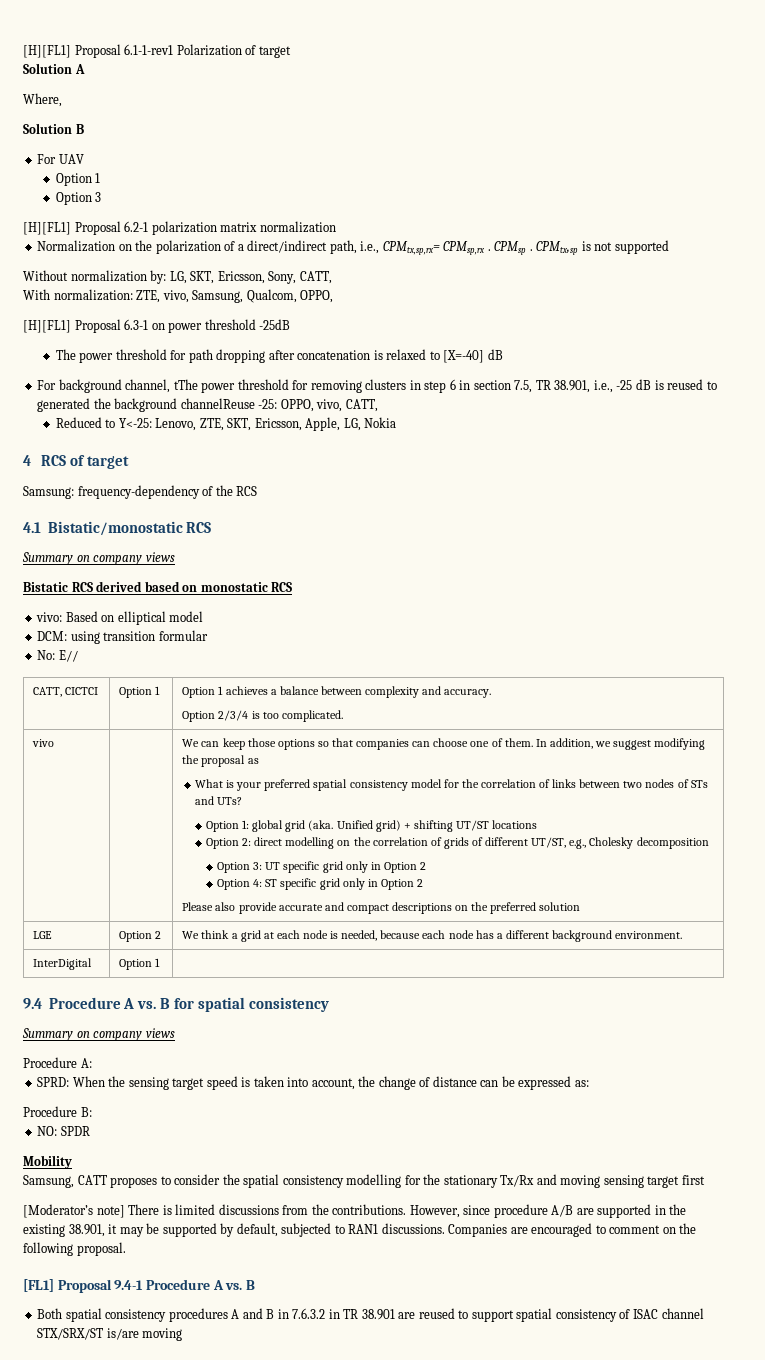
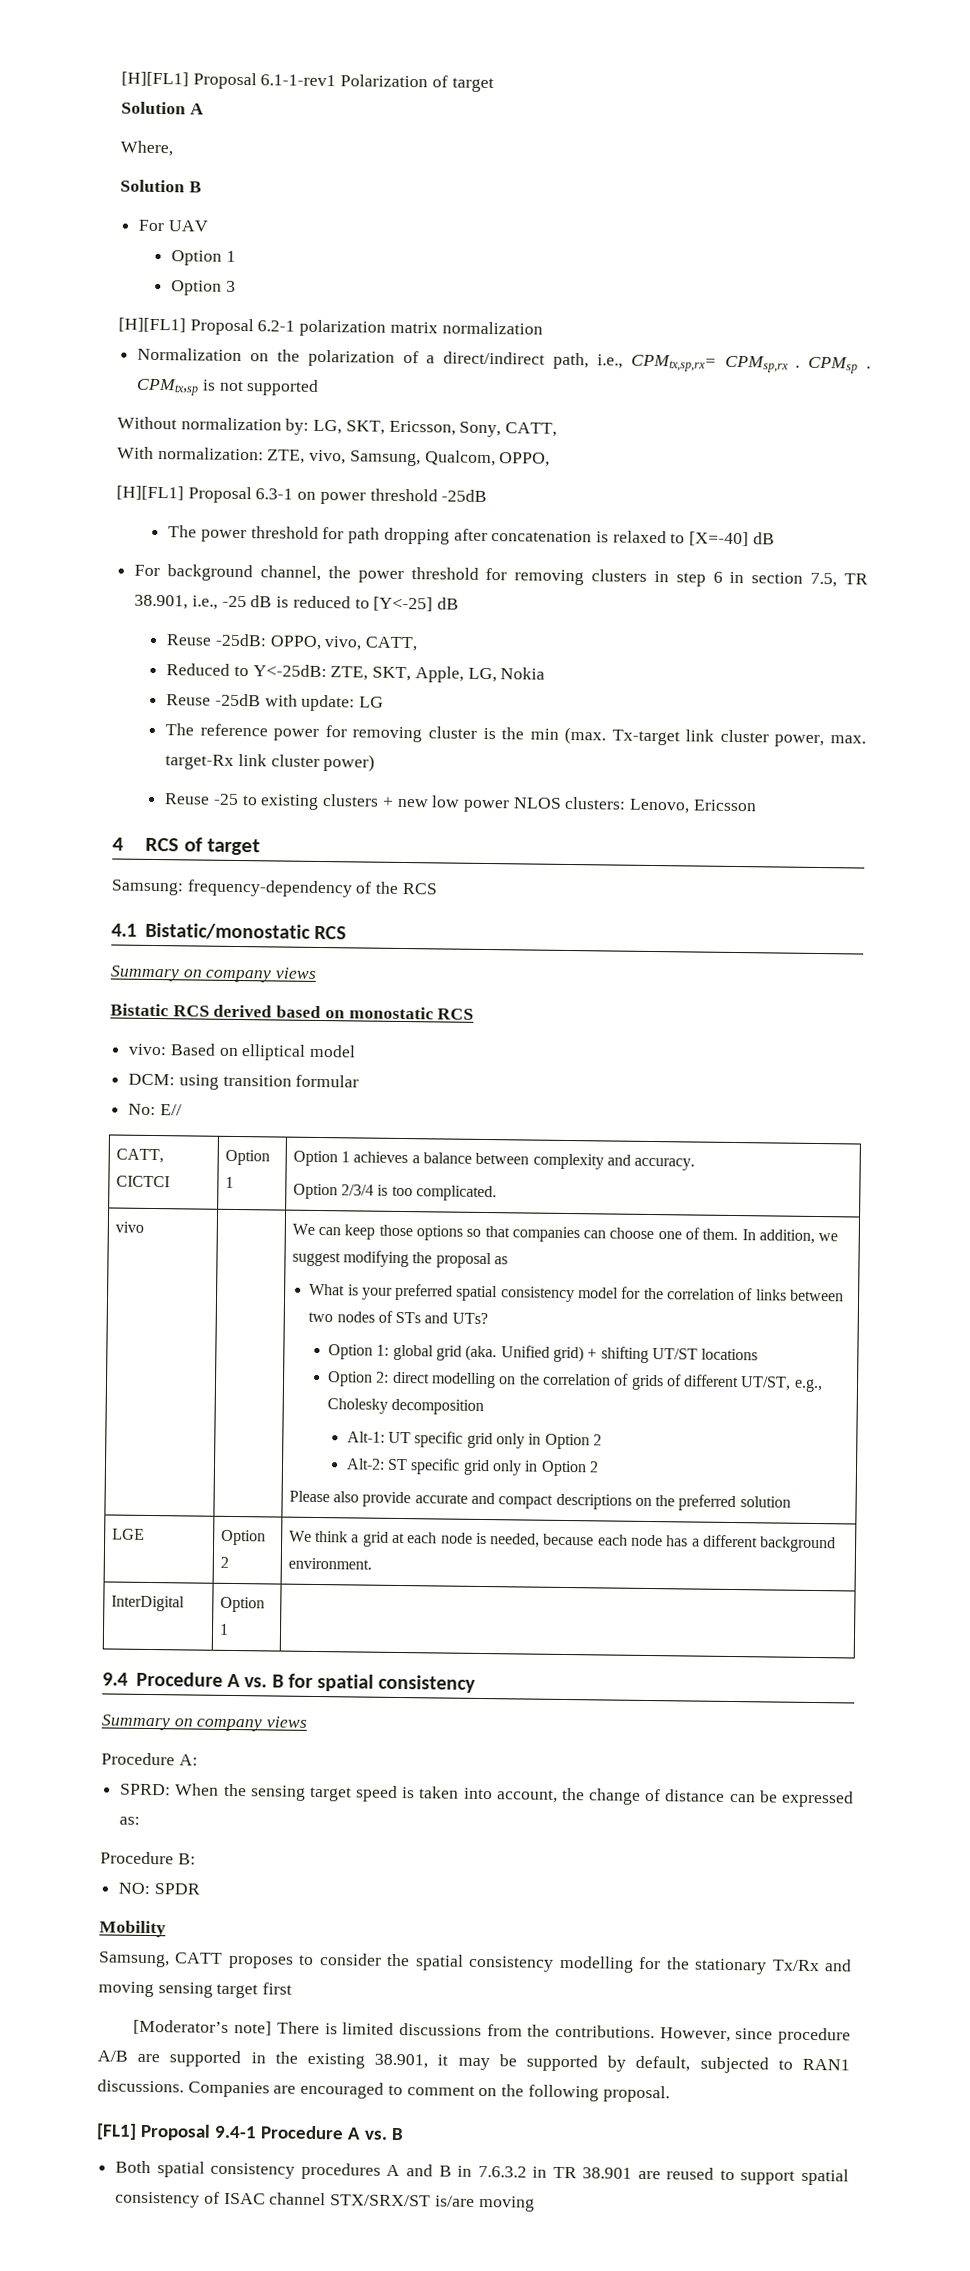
[173,379,198,390] tThe -> [327,566,351,579] the
[667,379,717,390] [37,398,278,412] reused to generated the background channelReuse -25: -> [292,595,460,612] [166,633,267,647] reduced to [Y<-25] dB // Reuse -25dB:
[118,418,197,431] Y<-25: Lenovo, -> [252,664,327,678] Y<-25dB:
[254,418,302,431] Ericsson, -> (412, 674) none
(397, 422) none -> [166,693,385,712] [165,723,866,748] [165,753,376,772] [164,793,757,814] // Reuse -25dB with update: LG // The reference power for removing cluster is the min (max. Tx-target link cluster power, max. target-Rx link cluster power) // Reuse -25 to existing clusters + new low power NLOS clusters: Lenovo, Ericsson
[217,862,263,873] Option 3: -> [346,1431,385,1443] Alt-1:
[217,879,263,890] Option 4: -> [345,1458,385,1470] Alt-2:

